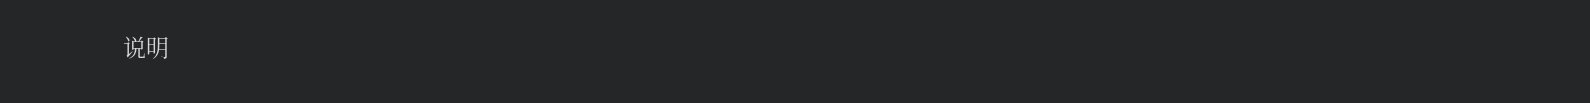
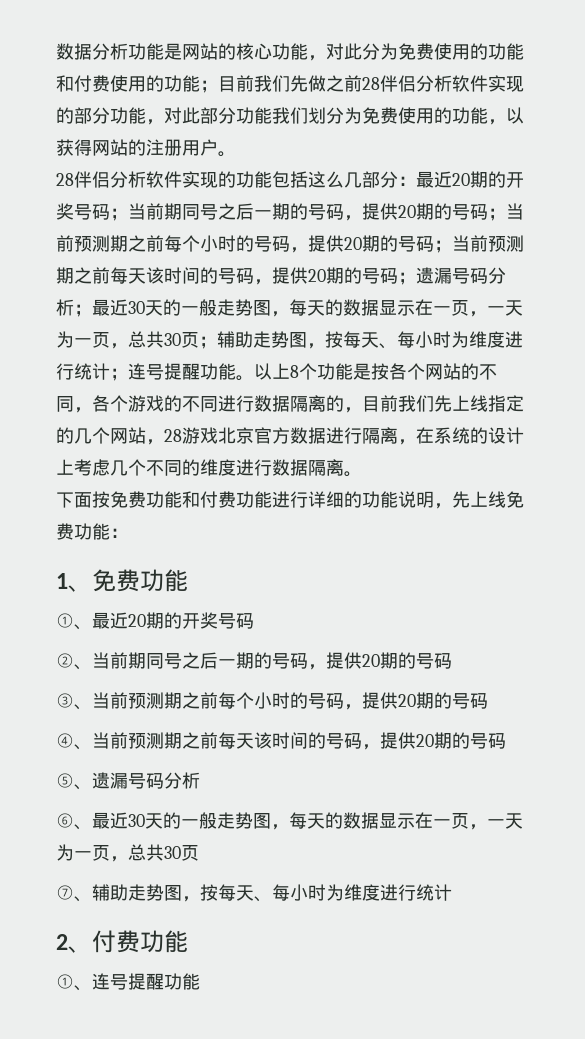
[123,36,169,59] 说明 -> [56,43,524,61] [56,75,524,93] [56,107,524,125] [56,139,236,157] [56,171,524,188] [56,203,524,221] [56,235,524,253] [56,267,506,285] [56,299,523,317] [56,331,523,349] [56,363,497,381] [56,395,524,413] [56,427,524,445] [56,459,362,477] [56,491,524,509] [56,523,128,540] [56,569,188,592] [56,612,254,630] [56,652,452,670] [56,692,488,710] [56,732,506,750] [56,772,200,790] [56,812,523,830] [56,844,199,862] [56,884,452,902] [56,930,188,953] [56,973,200,991] 数据分析功能是网站的核心功能，对此分为免费使用的功能和付费使用的功能；目前我们先做之前28伴侣分析软件实现的部分功能，对此部分功能我们划分为免费使用的功能，以获得网站的注册用户。 // 28伴侣分析软件实现的功能包括这么几部分：最近20期的开奖号码；当前期同号之后一期的号码，提供20期的号码；当前预测期之前每个小时的号码，提供20期的号码；当前预测期之前每天该时间的号码，提供20期的号码；遗漏号码分析；最近30天的一般走势图，每天的数据显示在一页，一天为一页，总共30页；辅助走势图，按每天、每小时为维度进行统计；连号提醒功能。以上8个功能是按各个网站的不同，各个游戏的不同进行数据隔离的，目前我们先上线指定的几个网站，28游戏北京官方数据进行隔离，在系统的设计上考虑几个不同的维度进行数据隔离。 // 下面按免费功能和付费功能进行详细的功能说明，先上线免费功能： // 1、免费功能 // ①、最近20期的开奖号码 // ②、当前期同号之后一期的号码，提供20期的号码 // ③、当前预测期之前每个小时的号码，提供20期的号码 // ④、当前预测期之前每天该时间的号码，提供20期的号码 // ⑤、遗漏号码分析 // ⑥、最近30天的一般走势图，每天的数据显示在一页，一天为一页，总共30页 // ⑦、辅助走势图，按每天、每小时为维度进行统计 // 2、付费功能 // ①、连号提醒功能

